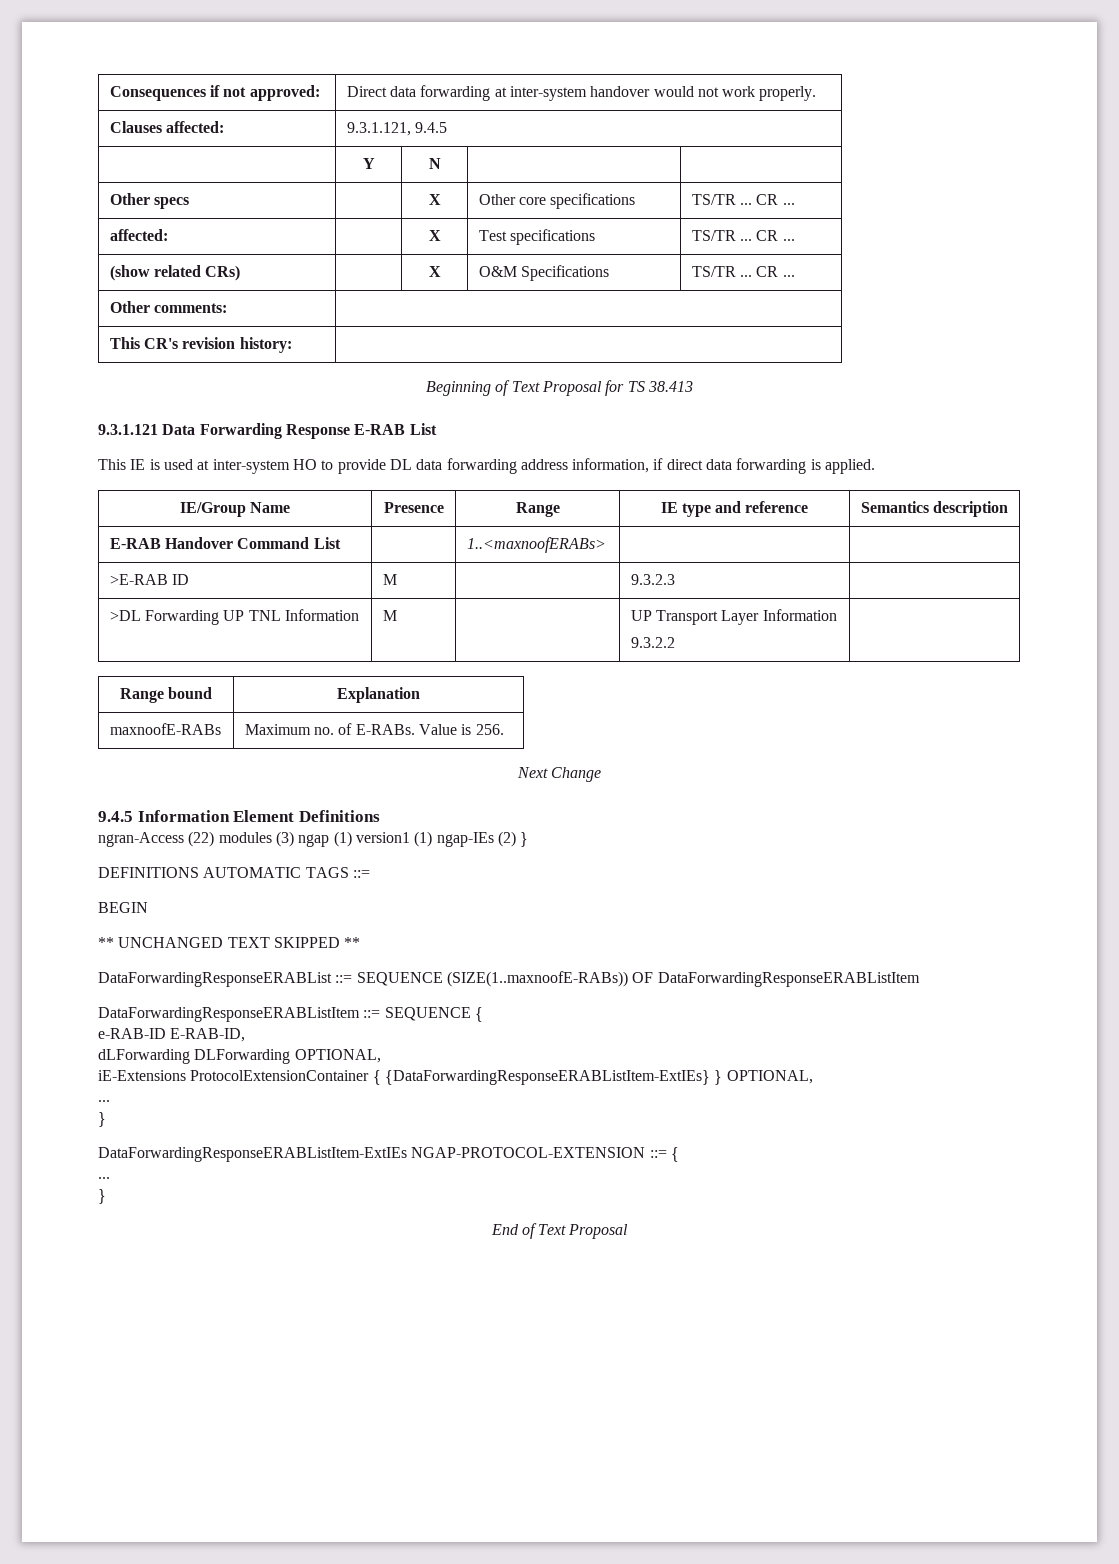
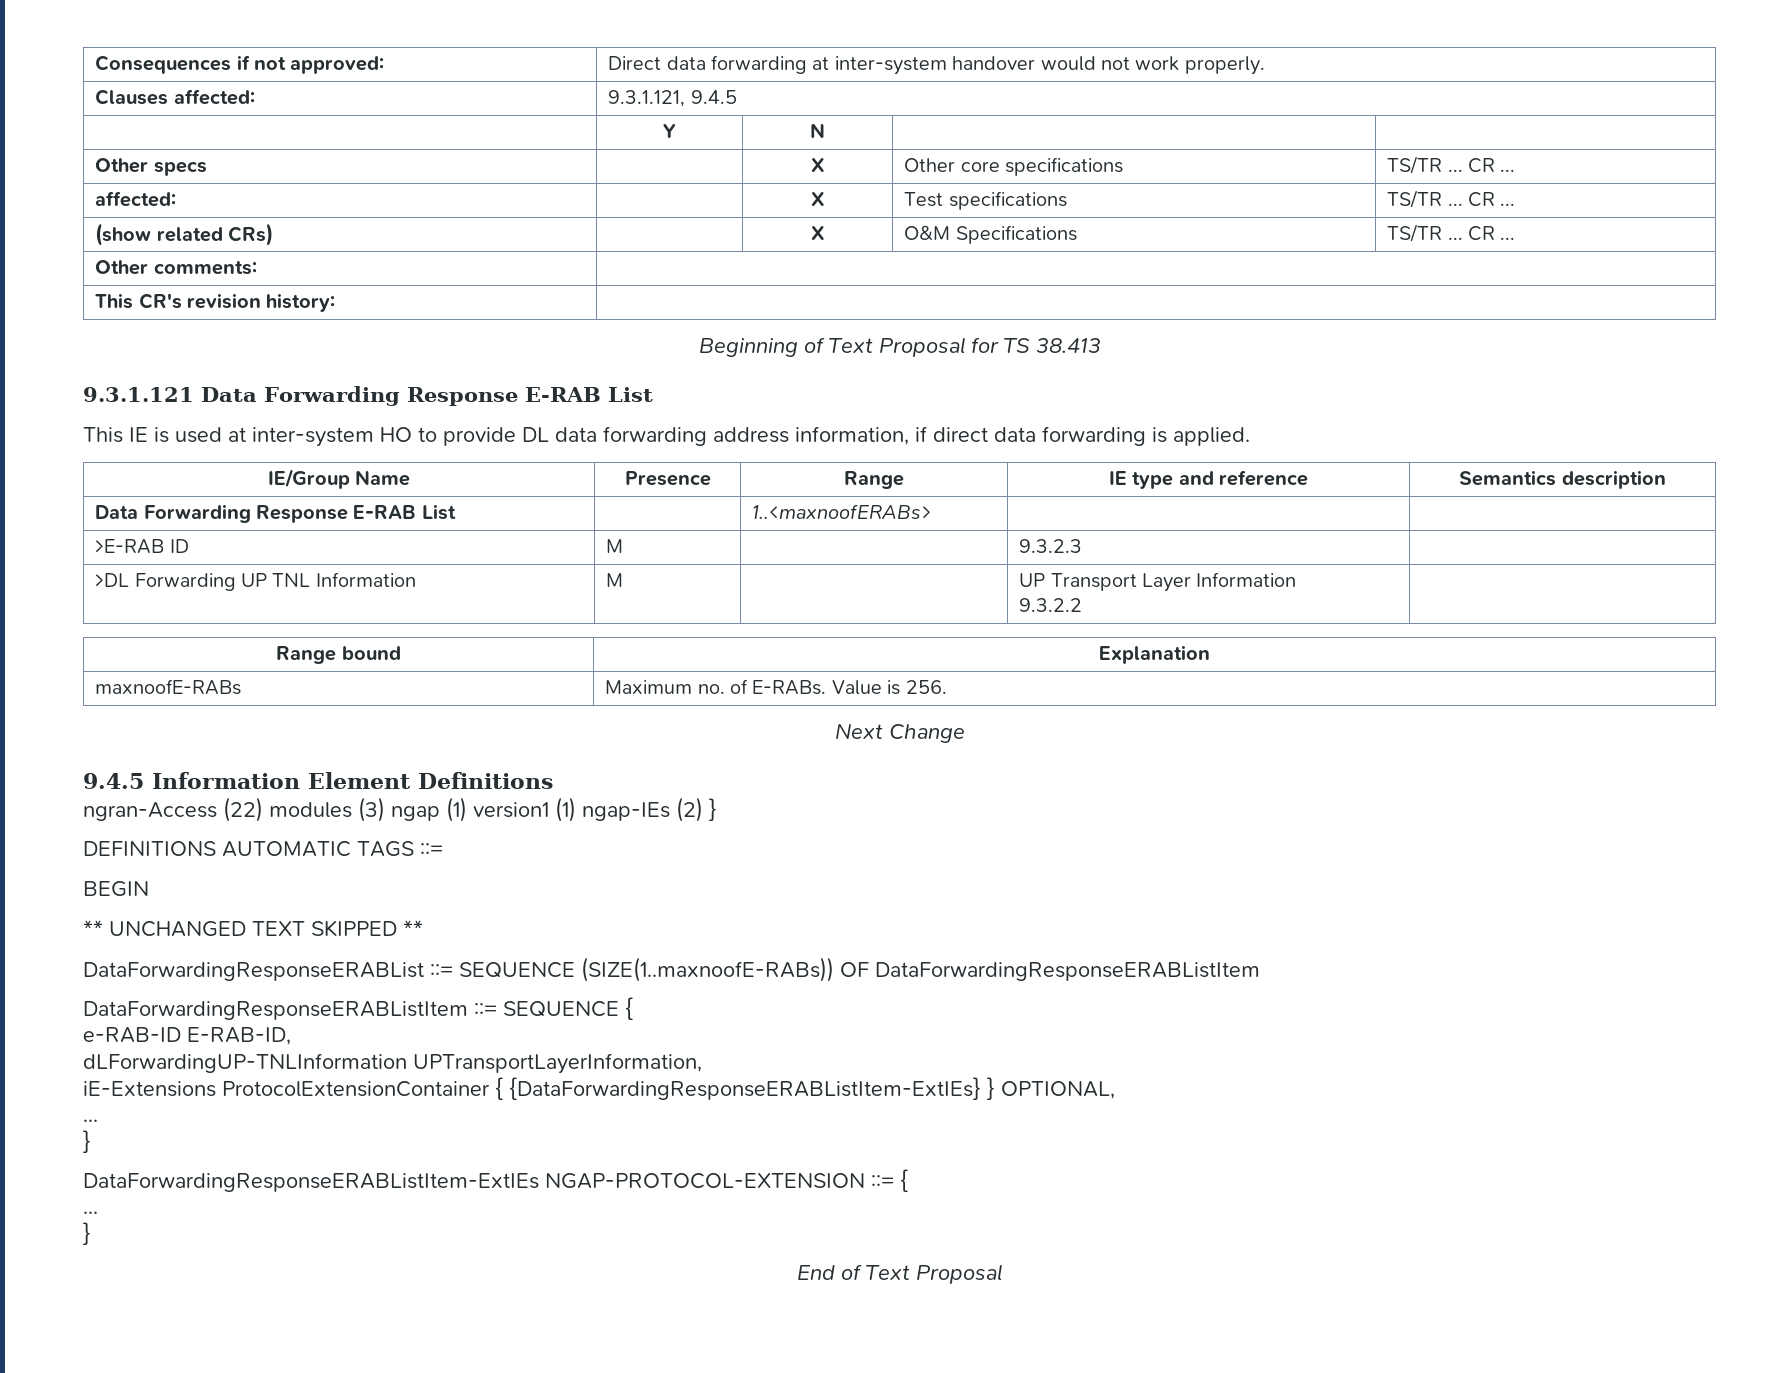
[109,537,310,549] E-RAB Handover Command -> [95,504,417,523] Data Forwarding Response E-RAB
[98,1049,381,1064] dLForwarding DLForwarding OPTIONAL, -> [83,1053,702,1074] dLForwardingUP-TNLInformation UPTransportLayerInformation,

